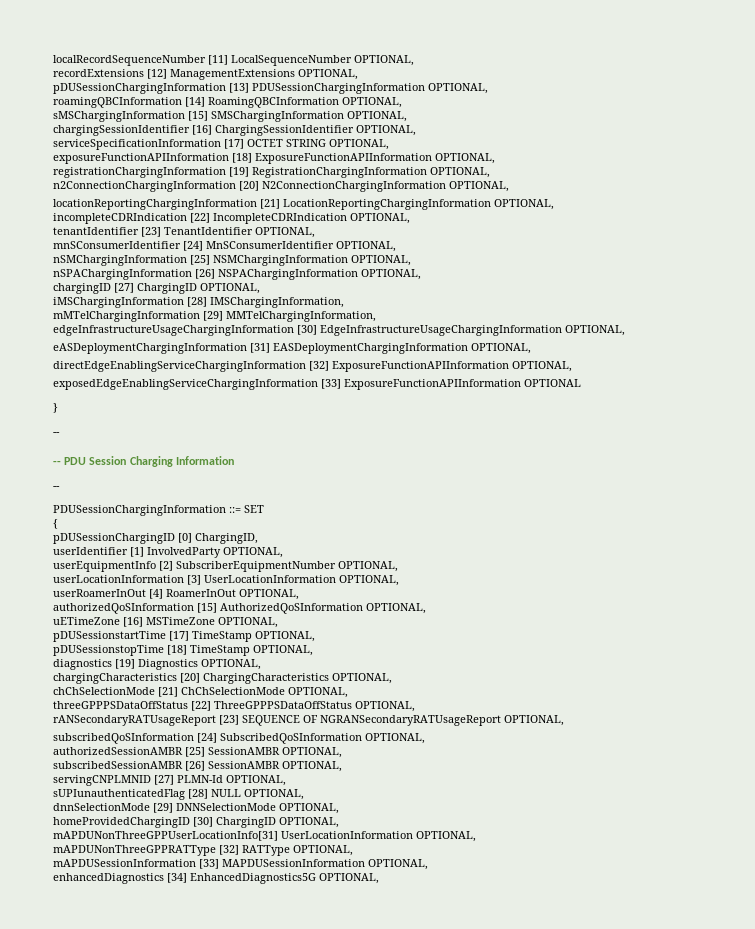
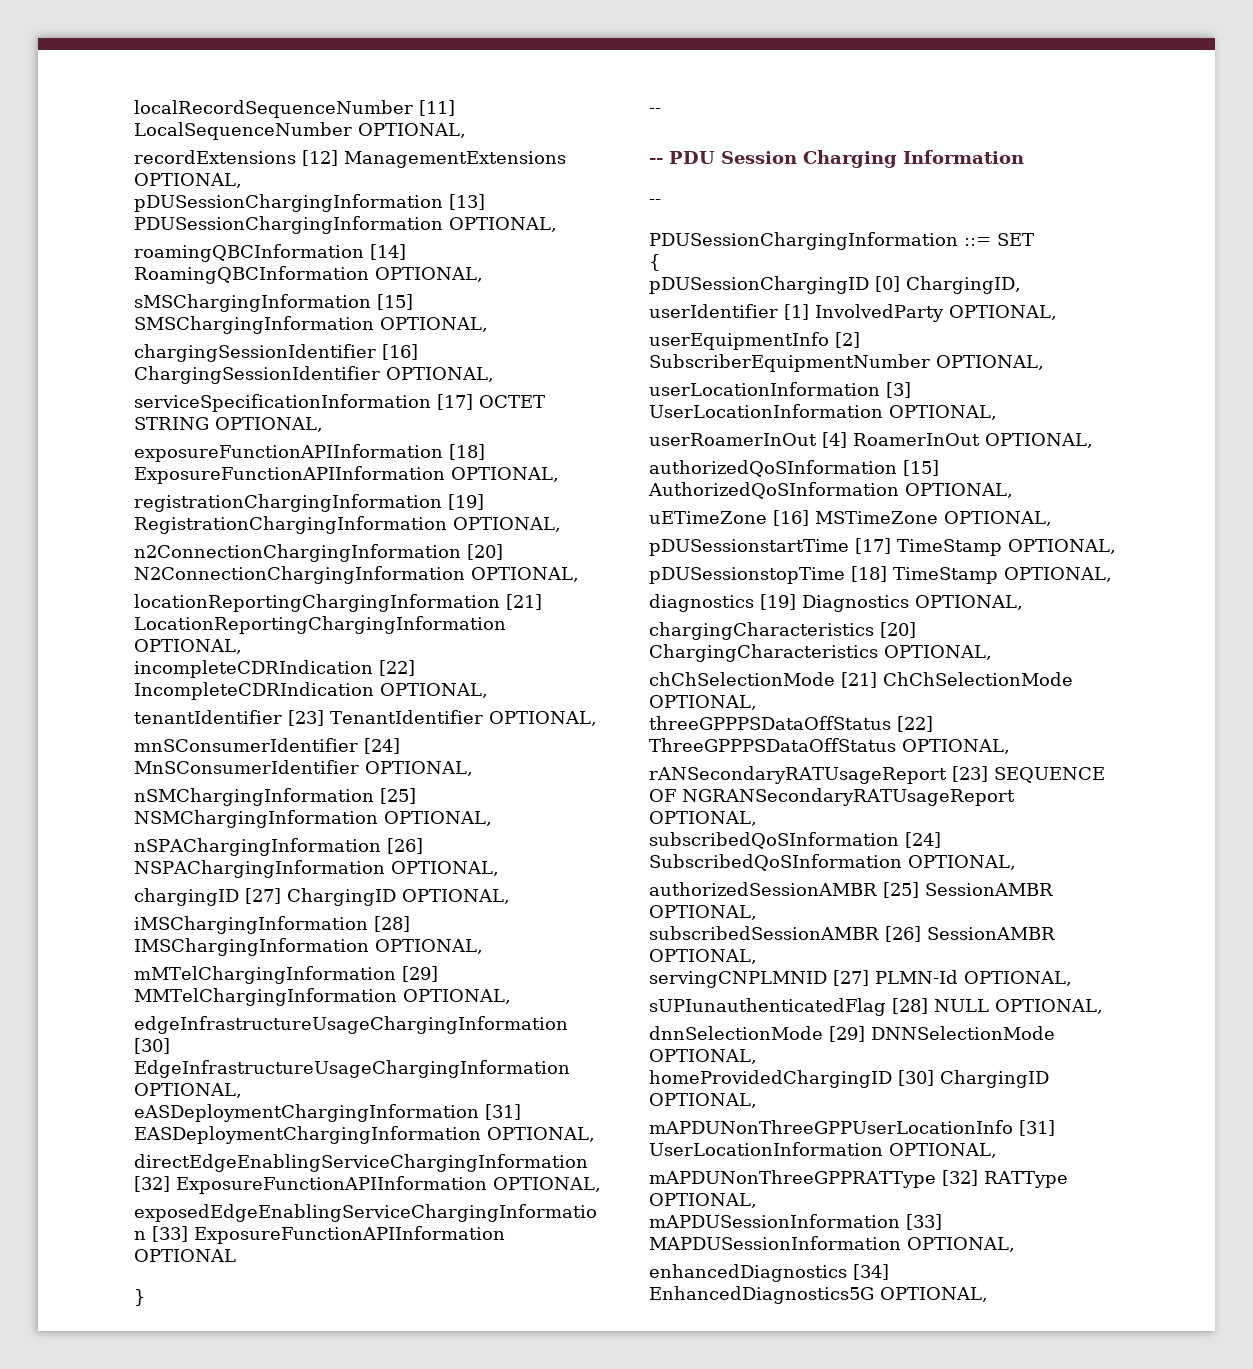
[210,297,344,308] IMSChargingInformation, -> [134,938,483,956] IMSChargingInformation OPTIONAL,
[226,311,376,322] MMTelChargingInformation, -> [134,988,511,1006] MMTelChargingInformation OPTIONAL,
[53,831,278,841] mAPDUNonThreeGPPUserLocationInfo[31] -> [649,1120,1055,1136] mAPDUNonThreeGPPUserLocationInfo [31]

